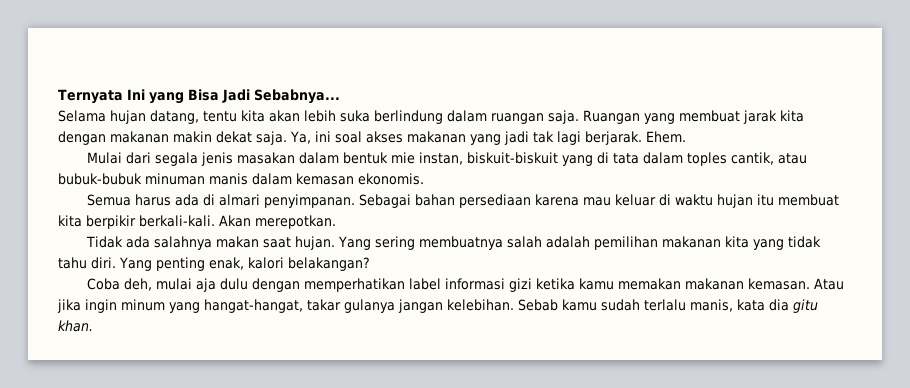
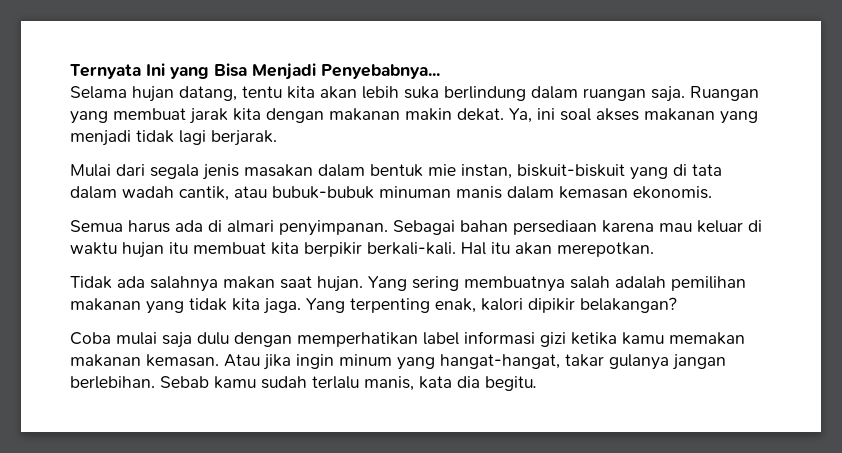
[221,89,340,104] Jadi Sebabnya... -> [252,63,440,80] Menjadi Penyebabnya...
[216,131,287,145] dekat saja. -> [457,108,504,121] dekat.
[503,131,554,145] jadi tak -> [70,130,174,146] menjadi tidak
[645,131,686,143] Ehem. -> (277, 138) none
[687,152,728,166] toples -> [122,186,174,198] wadah
[219,215,251,227] Akan -> [461,242,552,255] Hal itu akan
[725,236,750,248] kita -> (141, 304) none
[58,257,205,271] tahu diri. Yang penting -> [232,298,430,314] kita jaga. Yang terpenting
(284, 263) none -> [528,298,575,313] dipikir
[124,278,217,292] deh, mulai aja -> [116,332,192,348] mulai saja
[447,299,514,311] kelebihan. -> [70,376,155,389] berlebihan.
[793,299,818,313] [58,320,93,332] gitu khan. -> [485,376,537,391] begitu.

